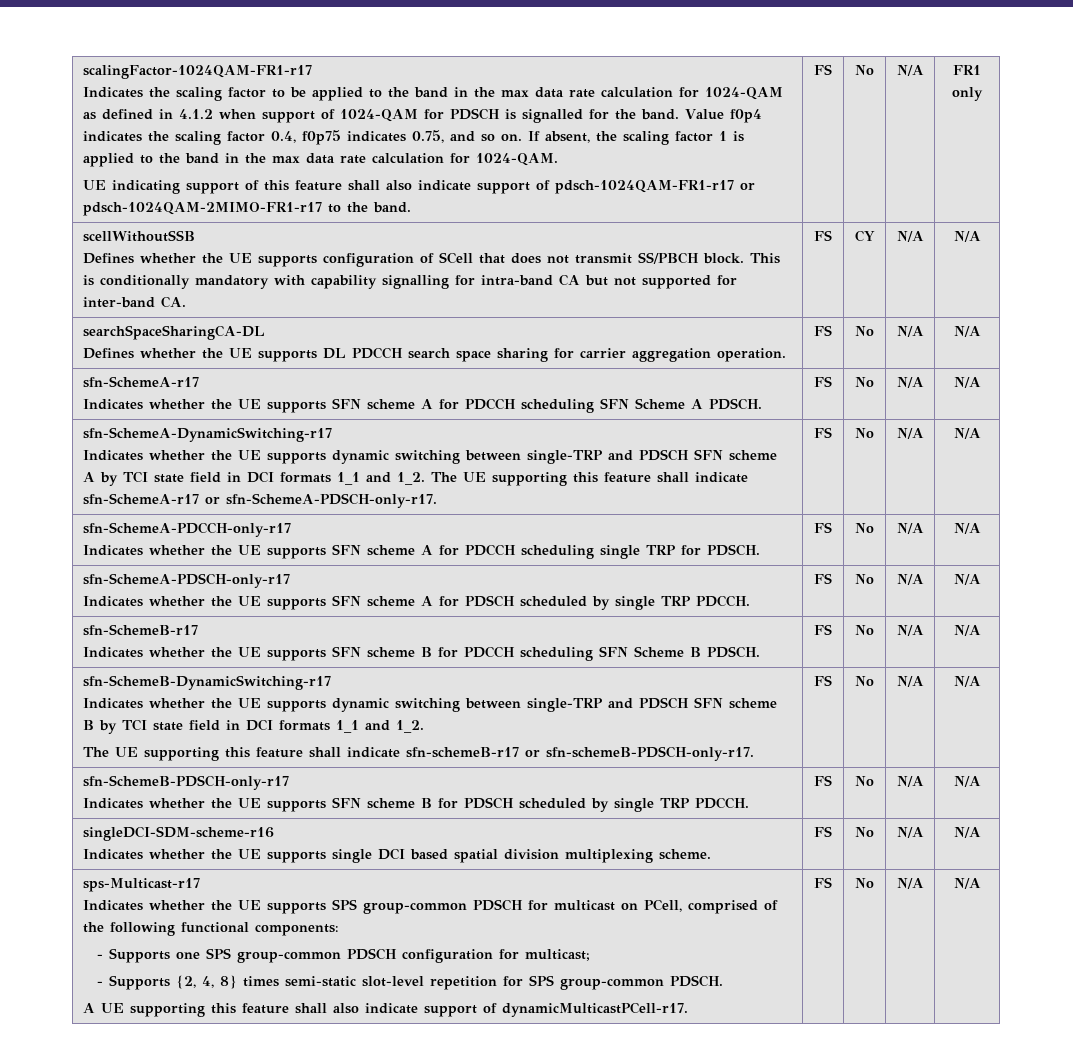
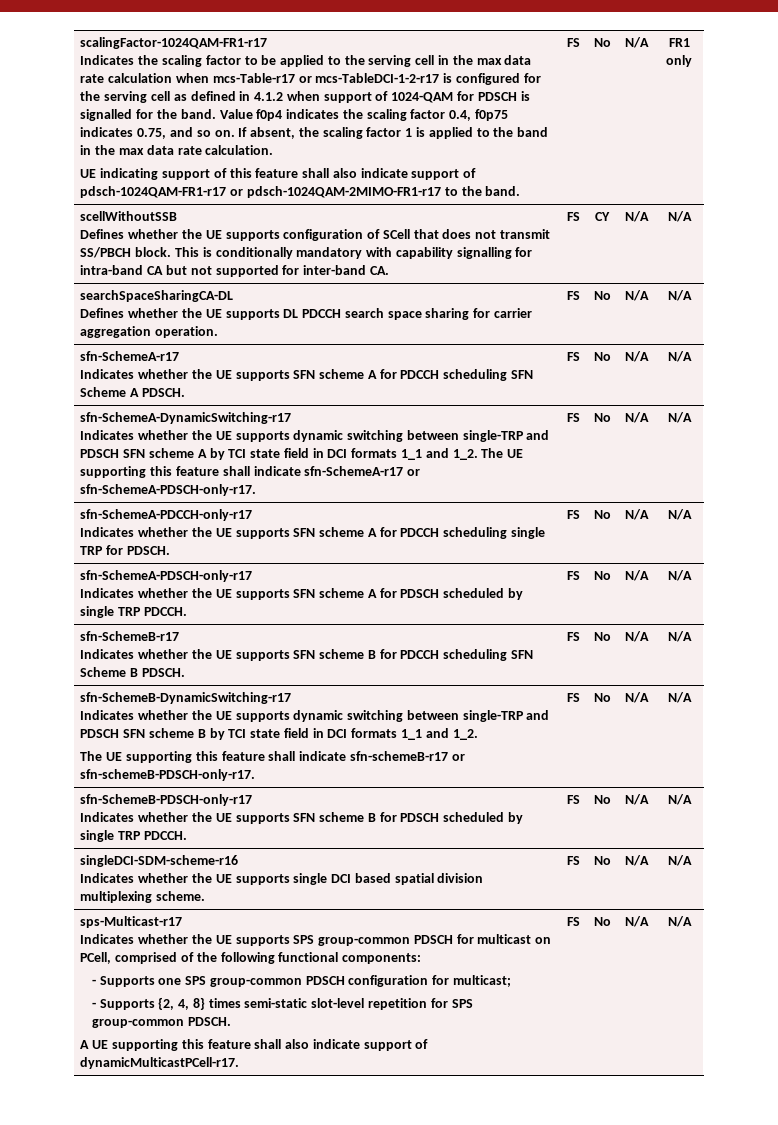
[413,87,783,100] band in the max data rate calculation for 1024-QAM -> [368,55,532,67] [80,73,541,85] [80,91,171,103] serving cell in the max data rate calculation when mcs-Table-r17 or mcs-TableDCI-1-2-r17 is configured for the serving cell
[371,153,558,166] calculation for 1024-QAM. -> [205,145,274,155] calculation.

